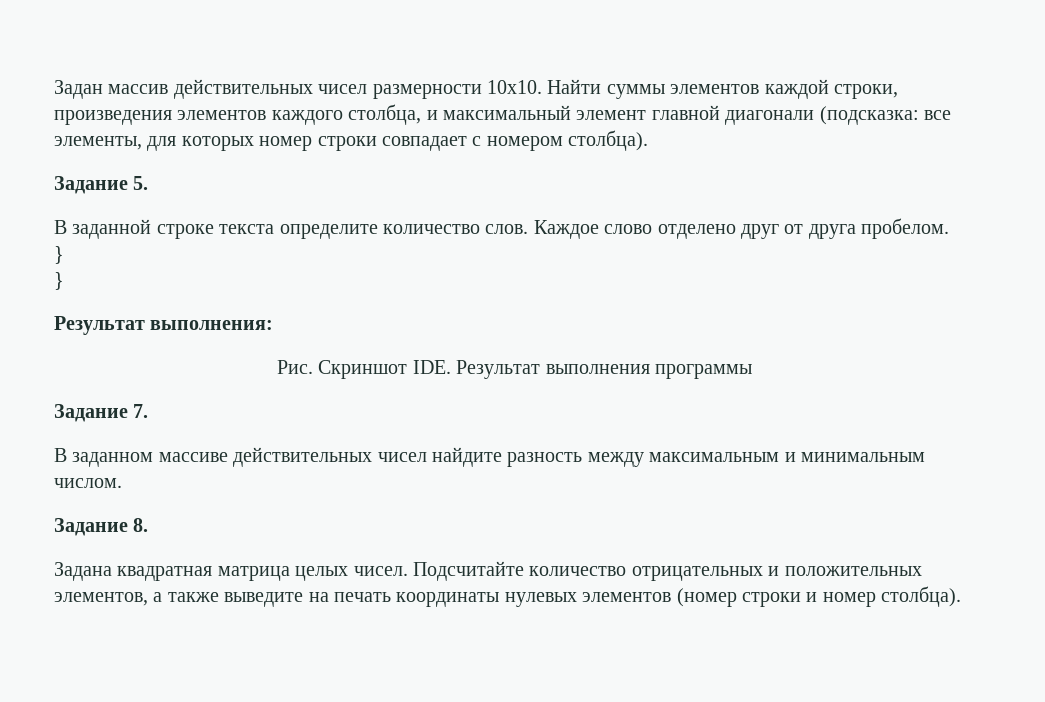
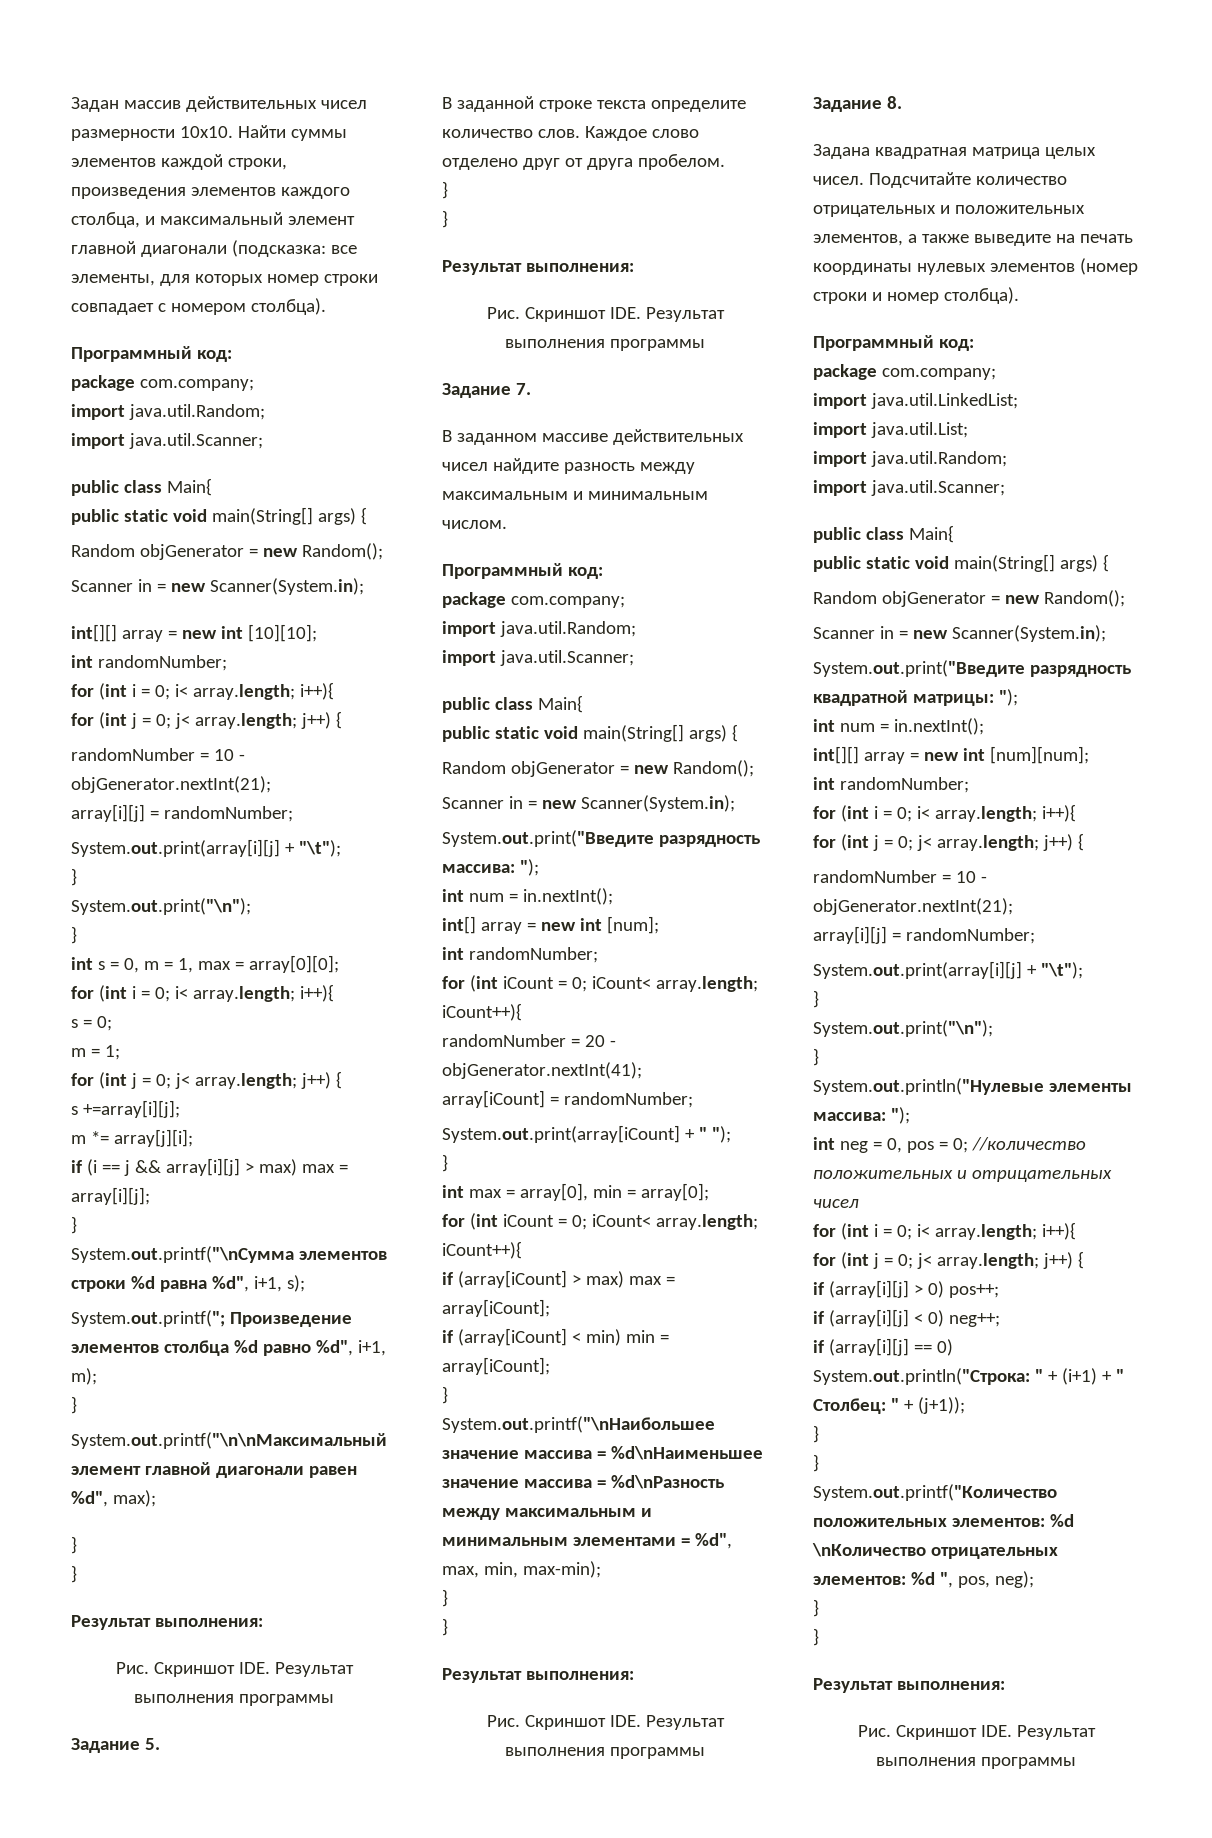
(649, 140) none -> [71,346,232,362] [71,375,254,391] [71,404,265,420] [71,433,263,449] [71,478,212,496] [71,507,367,525] [71,543,383,560] [71,578,364,595] [71,624,317,642] [71,655,227,671] [71,682,334,700] [71,711,342,729] [71,748,245,761] [71,776,271,793] [71,804,293,822] [71,839,341,857] [71,868,77,886] [71,898,251,915] [71,926,77,944] [71,955,339,973] [71,984,334,1002] [71,1016,112,1031] [71,1045,120,1060] [71,1071,342,1089] [71,1100,180,1118] [71,1129,193,1147] [71,1158,348,1176] [71,1187,150,1205] [71,1216,77,1234] [71,1246,387,1263] [71,1275,305,1292] [71,1310,352,1327] [71,1340,386,1356] [71,1368,97,1385] [71,1396,77,1414] [71,1432,387,1449] [71,1462,357,1478] [71,1490,156,1507] [71,1536,77,1554] [71,1565,77,1583] [71,1615,263,1630] [115,1662,354,1677] [134,1694,334,1706] // Программный код: // package com.company; // import java.util.Random; // import java.util.Scanner; // public class Main{ // public static void main(String[] args) { // Random objGenerator = new Random(); // Scanner in = new Scanner(System.in); // int[][] array = new int [10][10]; // int randomNumber; // for (int i = 0; i< array.length; i++){ // for (int j = 0; j< array.length; j++) { // randomNumber = 10 - objGenerator.nextInt(21); // array[i][j] = randomNumber; // System.out.print(array[i][j] + "\t"); // } // System.out.print("\n"); // } // int s = 0, m = 1, max = array[0][0]; // for (int i = 0; i< array.length; i++){ // s = 0; // m = 1; // for (int j = 0; j< array.length; j++) { // s +=array[i][j]; // m *= array[j][i]; // if (i == j && array[i][j] > max) max = array[i][j]; // } // System.out.printf("\nСумма элементов строки %d равна %d", i+1, s); // System.out.printf("; Произведение элементов столбца %d равно %d", i+1, m); // } // System.out.printf("\n\nМаксимальный элемент главной диагонали равен %d", max); // } // } // Результат выполнения: // Рис. Скриншот IDE. Результат выполнения программы
(122, 483) none -> [442,563,603,579] [442,592,625,608] [442,621,636,637] [442,650,634,666] [442,695,583,713] [442,724,738,742] [442,760,754,777] [442,795,735,812] [442,830,760,847] [442,859,539,876] [442,888,613,905] [442,916,659,934] [442,947,598,963] [442,975,758,992] [442,1003,522,1021] [442,1034,616,1047] [442,1062,642,1079] [442,1090,693,1108] [442,1125,731,1143] [442,1154,448,1172] [442,1183,709,1201] [442,1213,758,1230] [442,1241,522,1259] [442,1270,675,1288] [442,1299,550,1317] [442,1328,669,1346] [442,1357,550,1375] [442,1386,448,1404] [442,1416,715,1433] [442,1446,763,1460] [442,1475,724,1489] [442,1508,652,1520] [442,1533,732,1549] [442,1561,601,1578] [442,1589,448,1607] [442,1618,448,1636] [442,1668,634,1683] [486,1715,725,1730] [505,1747,705,1759] // Программный код: // package com.company; // import java.util.Random; // import java.util.Scanner; // public class Main{ // public static void main(String[] args) { // Random objGenerator = new Random(); // Scanner in = new Scanner(System.in); // System.out.print("Введите разрядность массива: "); // int num = in.nextInt(); // int[] array = new int [num]; // int randomNumber; // for (int iCount = 0; iCount< array.length; iCount++){ // randomNumber = 20 - objGenerator.nextInt(41); // array[iCount] = randomNumber; // System.out.print(array[iCount] + " "); // } // int max = array[0], min = array[0]; // for (int iCount = 0; iCount< array.length; iCount++){ // if (array[iCount] > max) max = array[iCount]; // if (array[iCount] < min) min = array[iCount]; // } // System.out.printf("\nНаибольшее значение массива = %d\nНаименьшее значение массива = %d\nРазность между максимальным и минимальным элементами = %d", max, min, max-min); // } // } // Результат выполнения: // Рис. Скриншот IDE. Результат выполнения программы
(962, 596) none -> [813,335,974,351] [813,364,996,380] [813,393,1018,409] [813,422,968,438] [813,451,1007,467] [813,480,1005,496] [813,525,954,543] [813,554,1109,572] [813,590,1125,607] [813,625,1106,642] [813,660,1131,677] [813,689,1018,706] [813,718,984,735] [813,746,1089,764] [813,777,969,793] [813,804,1076,822] [813,833,1084,851] [813,870,987,883] [813,898,1013,915] [813,926,1035,944] [813,961,1083,979] [813,990,819,1008] [813,1020,993,1037] [813,1048,819,1066] [813,1078,1132,1095] [813,1107,910,1124] [813,1137,1086,1153] [813,1170,1112,1182] [813,1199,859,1208] [813,1222,1076,1240] [813,1251,1084,1269] [813,1280,999,1298] [813,1309,1000,1327] [813,1338,953,1356] [813,1368,1124,1385] [813,1397,965,1414] [813,1425,819,1443] [813,1454,819,1472] [813,1484,1057,1501] [813,1514,1074,1527] [812,1543,1058,1559] [813,1571,1034,1588] [813,1599,819,1617] [813,1628,819,1646] [813,1678,1005,1693] [857,1725,1096,1740] [876,1757,1076,1769] // Программный код: // package com.company; // import java.util.LinkedList; // import java.util.List; // import java.util.Random; // import java.util.Scanner; // public class Main{ // public static void main(String[] args) { // Random objGenerator = new Random(); // Scanner in = new Scanner(System.in); // System.out.print("Введите разрядность квадратной матрицы: "); // int num = in.nextInt(); // int[][] array = new int [num][num]; // int randomNumber; // for (int i = 0; i< array.length; i++){ // for (int j = 0; j< array.length; j++) { // randomNumber = 10 - objGenerator.nextInt(21); // array[i][j] = randomNumber; // System.out.print(array[i][j] + "\t"); // } // System.out.print("\n"); // } // System.out.println("Нулевые элементы массива: "); // int neg = 0, pos = 0; //количество положительных и отрицательных чисел // for (int i = 0; i< array.length; i++){ // for (int j = 0; j< array.length; j++) { // if (array[i][j] > 0) pos++; // if (array[i][j] < 0) neg++; // if (array[i][j] == 0) System.out.println("Строка: " + (i+1) + " Столбец: " + (j+1)); // } // } // System.out.printf("Количество положительных элементов: %d \nКоличество отрицательных элементов: %d ", pos, neg); // } // } // Результат выполнения: // Рис. Скриншот IDE. Результат выполнения программы

